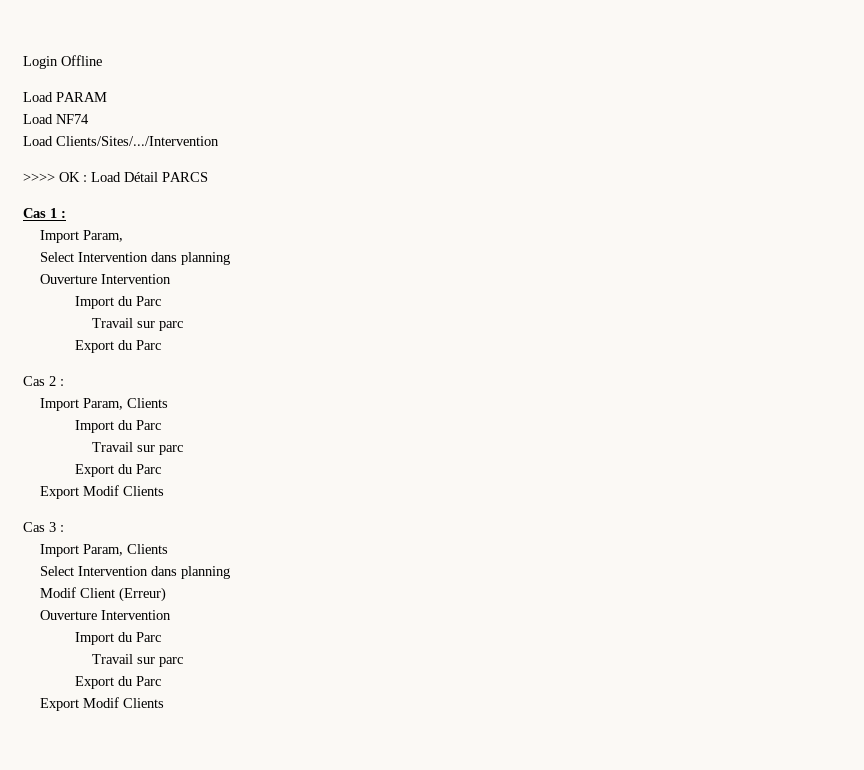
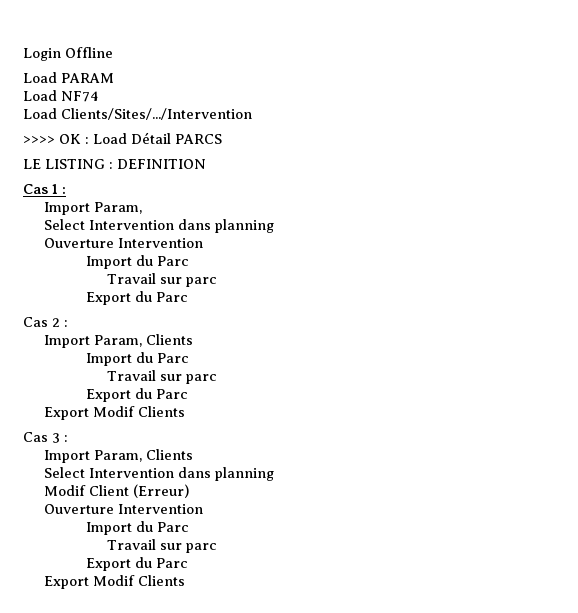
(208, 177) none -> [23,159,206,169] // LE LISTING : DEFINITION

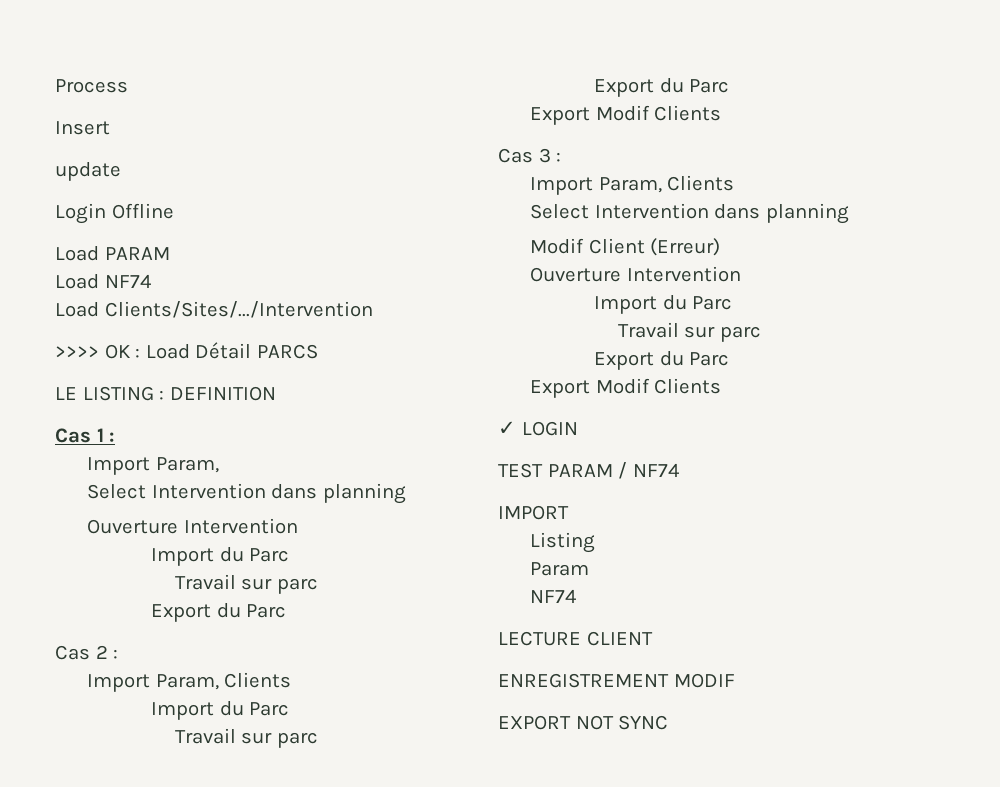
(23, 54) none -> [55,79,128,93] [55,121,110,135] [55,162,121,181] Process // Insert // update //
(185, 580) none -> [498,421,578,436] [498,462,679,479] [498,505,569,520] [530,532,596,553] [530,562,590,576] [530,589,577,603] [498,631,653,646] [498,673,735,688] [498,715,669,730] // ✓ LOGIN // TEST PARAM / NF74 // IMPORT // Listing // Param // NF74 // LECTURE CLIENT // ENREGISTREMENT MODIF // EXPORT NOT SYNC

